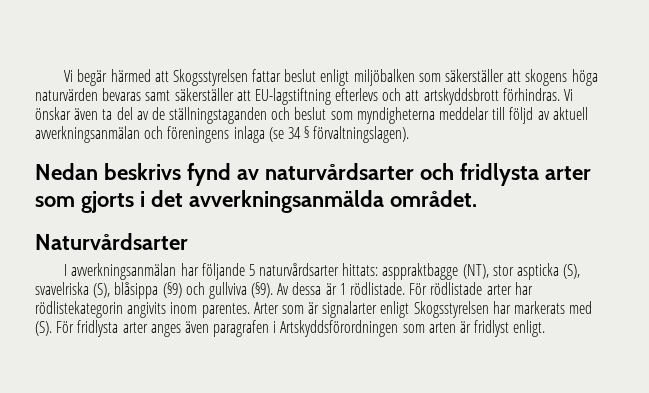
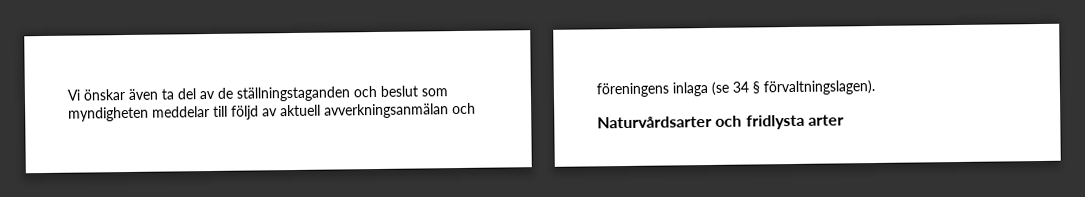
[64,69,598,86] [35,88,574,105] Vi begär härmed att Skogsstyrelsen fattar beslut enligt miljöbalken som säkerställer att skogens höga naturvärden bevaras samt säkerställer att EU-lagstiftning efterlevs och att artskyddsbrott förhindras. Vi -> [67,89,80,101] Vi
[356,107,435,124] myndigheterna -> [68,106,149,122] myndigheten
[35,163,591,186] [35,190,477,213] [35,233,188,250] [64,263,581,280] [35,282,533,299] [35,301,593,318] [35,320,546,337] Nedan beskrivs fynd av naturvårdsarter och fridlysta arter som gjorts i det avverkningsanmälda området. // Naturvårdsarter // I avverkningsanmälan har följande 5 naturvårdsarter hittats: asppraktbagge (NT), stor aspticka (S), svavelriska (S), blåsippa (§9) och gullviva (§9). Av dessa är 1 rödlistade. För rödlistade arter har rödlistekategorin angivits inom parentes. Arter som är signalarter enligt Skogsstyrelsen har markerats med (S). För fridlysta arter anges även paragrafen i Artskyddsförordningen som arten är fridlyst enligt. -> [597,114,844,130] Naturvårdsarter och fridlysta arter

